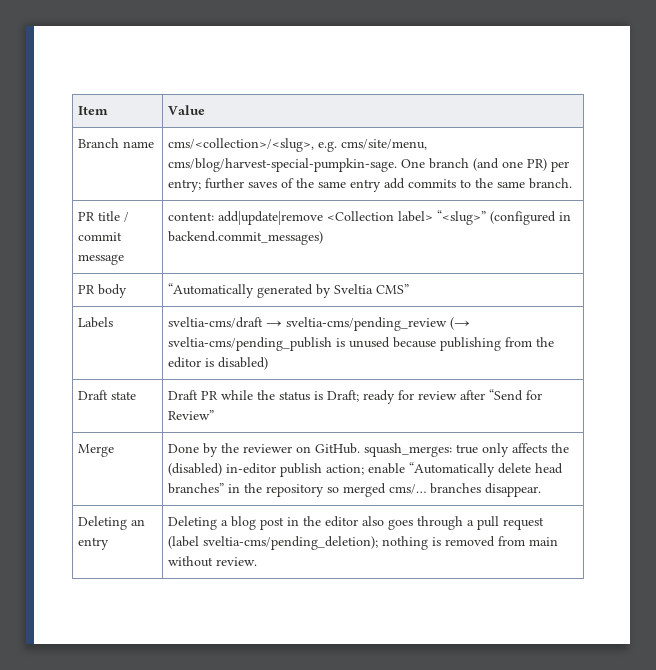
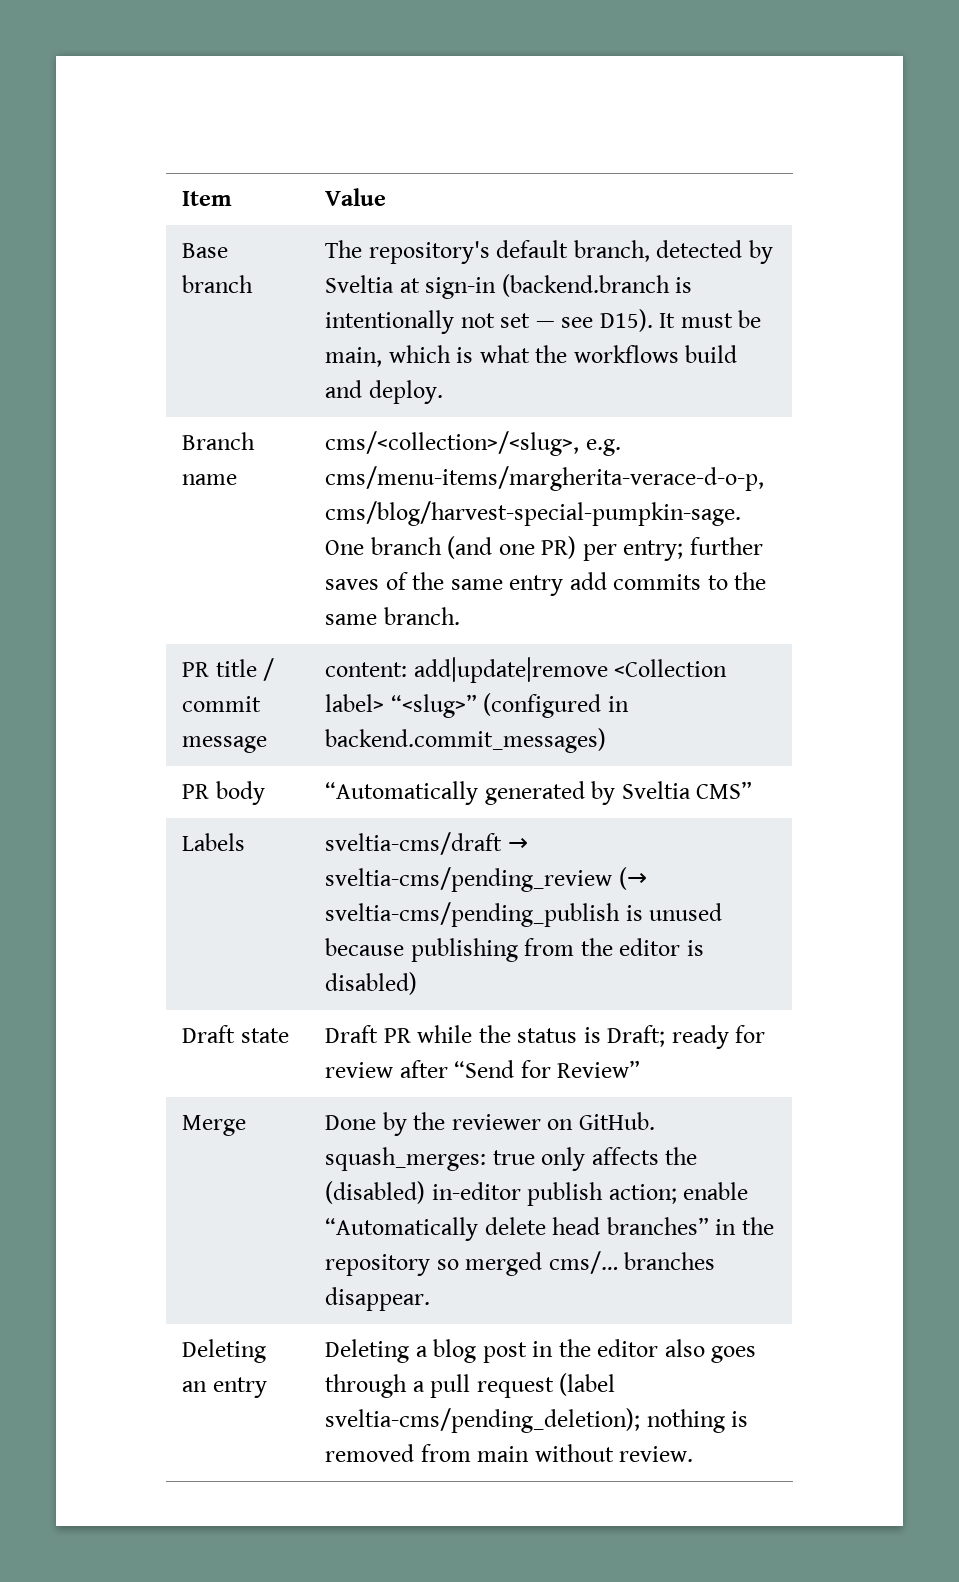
(206, 110) none -> [182,243,229,258] [182,275,254,293] [325,240,773,264] [325,274,693,299] [325,309,762,334] [325,345,738,367] [325,380,443,404] // Base branch | The repository's default branch, detected by Sveltia at sign-in (backend.branch is intentionally not set — see D15). It must be main, which is what the workflows build and deploy.
[341,139,428,150] cms/site/menu, -> [325,466,765,491] cms/menu-items/margherita-verace-d-o-p,

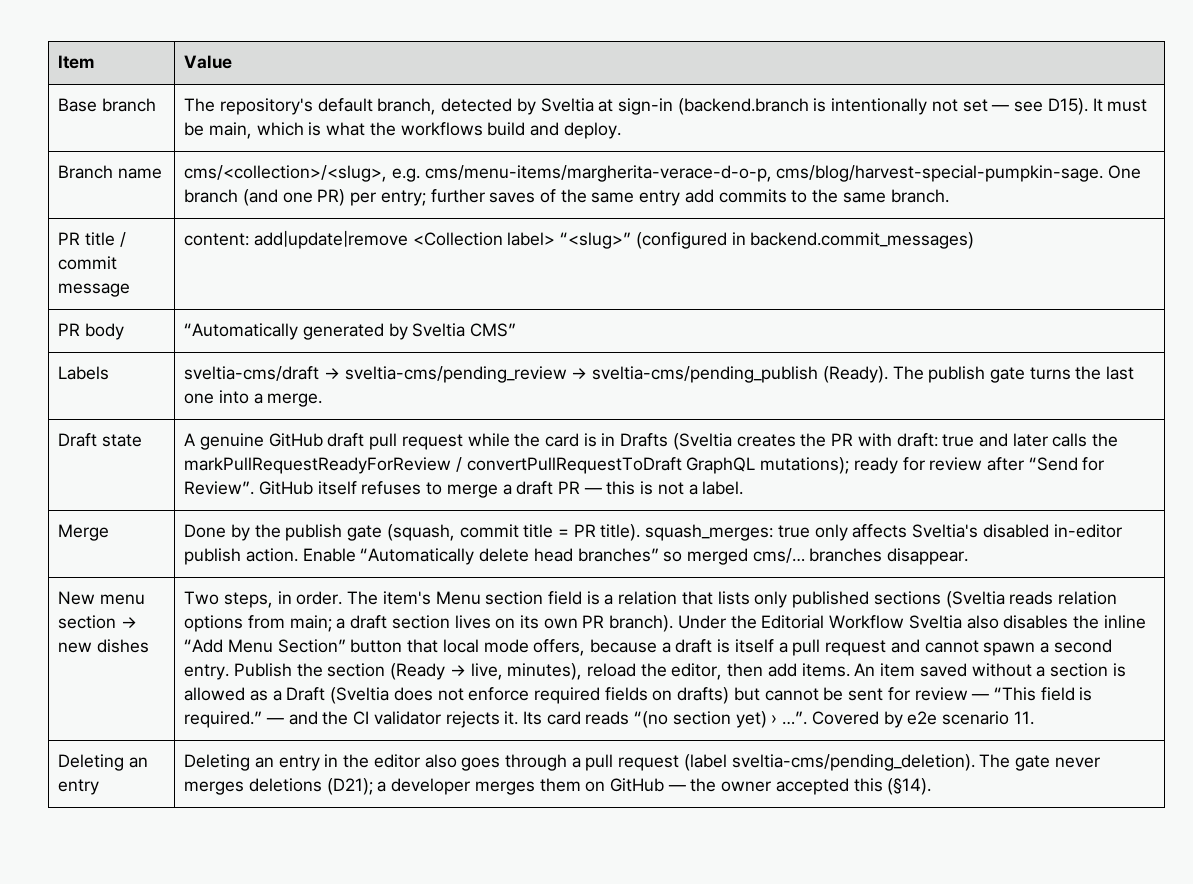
[618,867,647,890] [325,902,723,927] [325,938,704,962] [325,972,418,995] [182,1025,289,1043] [325,1025,666,1047] (→ sveltia-cms/pending_publish is unused because publishing from the editor is disabled) // Draft state | Draft PR while the status is Draft; -> [571,366,1135,383] [184,390,323,407] [58,433,142,447] [184,433,1119,450] [184,457,850,474] → sveltia-cms/pending_publish (Ready). The publish gate turns the last one into a merge. // Draft state | A genuine GitHub draft pull request while the card is in Drafts (Sveltia creates the PR with draft: true and later calls the markPullRequestReadyForReview / convertPullRequestToDraft GraphQL mutations);
[557,1060,641,1078] [182,1115,247,1136] [325,1112,655,1136] [325,1147,698,1171] [325,1181,749,1206] Review” // Merge | Done by the reviewer on GitHub. squash_merges: true only affects the (disabled) in-editor publish action; enable -> [184,481,744,498] [58,524,110,541] [184,524,1122,541] [184,548,356,565] Review”. GitHub itself refuses to merge a draft PR — this is not a label. // Merge | Done by the publish gate (squash, commit title = PR title). squash_merges: true only affects Sveltia's disabled in-editor publish action. Enable
[715,1217,774,1235] [325,1254,431,1276] in the repository -> (659, 555) none
(431, 1299) none -> [58,591,145,605] [58,615,137,629] [58,639,149,653] [184,591,1118,608] [184,615,1146,632] [184,639,1112,656] [184,663,1126,680] [184,687,1093,704] [184,711,1034,728] // New menu section → new dishes | Two steps, in order. The item's Menu section field is a relation that lists only published sections (Sveltia reads relation options from main; a draft section lives on its own PR branch). Under the Editorial Workflow Sveltia also disables the inline “Add Menu Section” button that local mode offers, because a draft is itself a pull request and cannot spawn a second entry. Publish the section (Ready → live, minutes), reload the editor, then add items. An item saved without a section is allowed as a Draft (Sveltia does not enforce required fields on drafts) but cannot be sent for review — “This field is required.” — and the CI validator rejects it. Its card reads “(no section yet) › …”. Covered by e2e scenario 11.
[415,1339,527,1363] a blog post -> [254,755,320,771] an entry
[325,1408,749,1433] [325,1444,694,1462] sveltia-cms/pending_deletion); nothing is removed from main without review. -> [731,754,1100,771] [184,778,932,795] sveltia-cms/pending_deletion). The gate never merges deletions (D21); a developer merges them on GitHub — the owner accepted this (§14).

